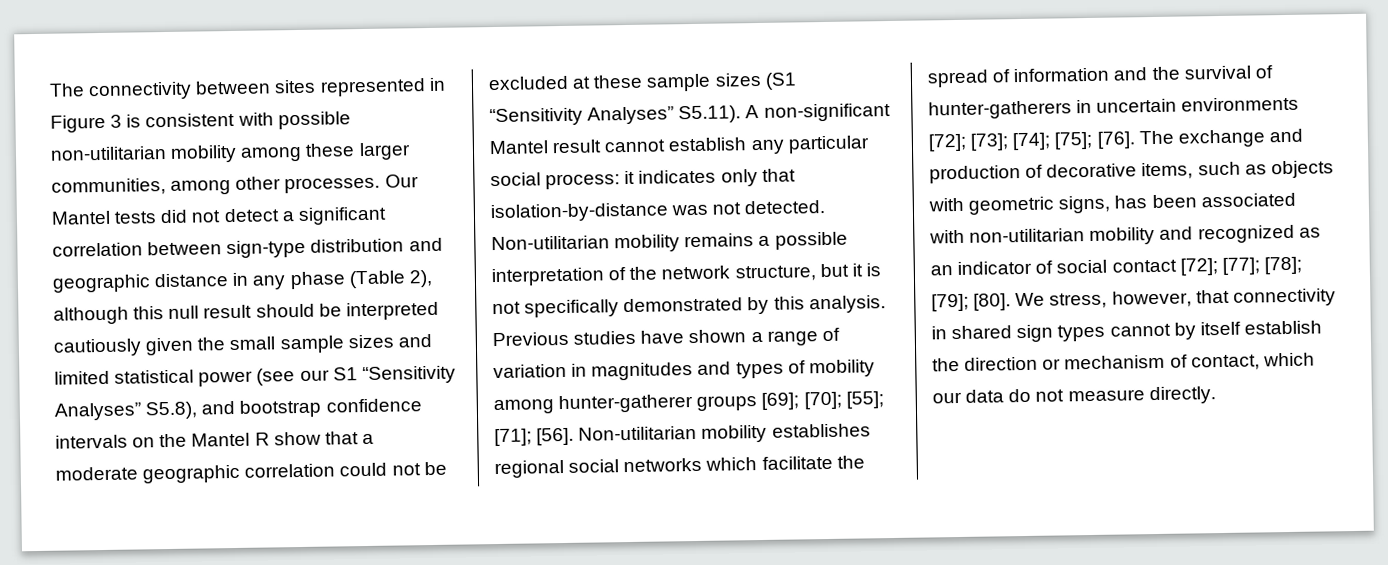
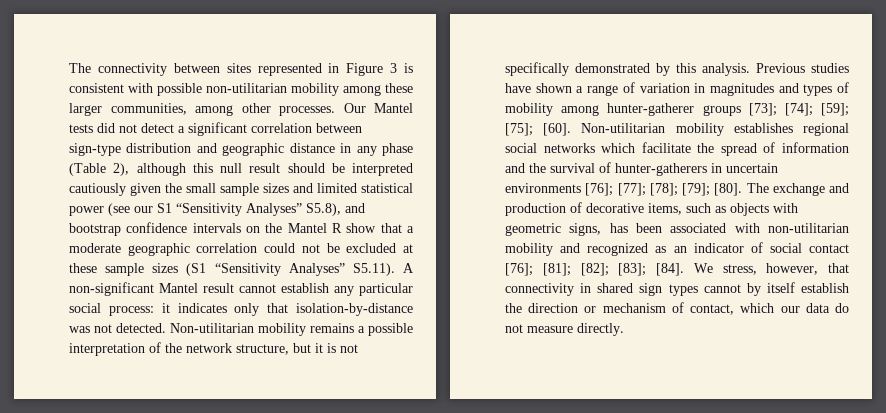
[761,391,884,410] [494,427,575,447] [69]; [70]; [55]; [71]; [56]. -> [748,103,849,116] [505,123,572,136] [73]; [74]; [59]; [75]; [60].
[928,131,1136,152] [72]; [73]; [74]; [75]; [76]. -> [585,183,743,196] [76]; [77]; [78]; [79]; [80].
[1179,256,1302,276] [931,293,1012,312] [72]; [77]; [78]; [79]; [80]. -> [505,263,684,276] [76]; [81]; [82]; [83]; [84].

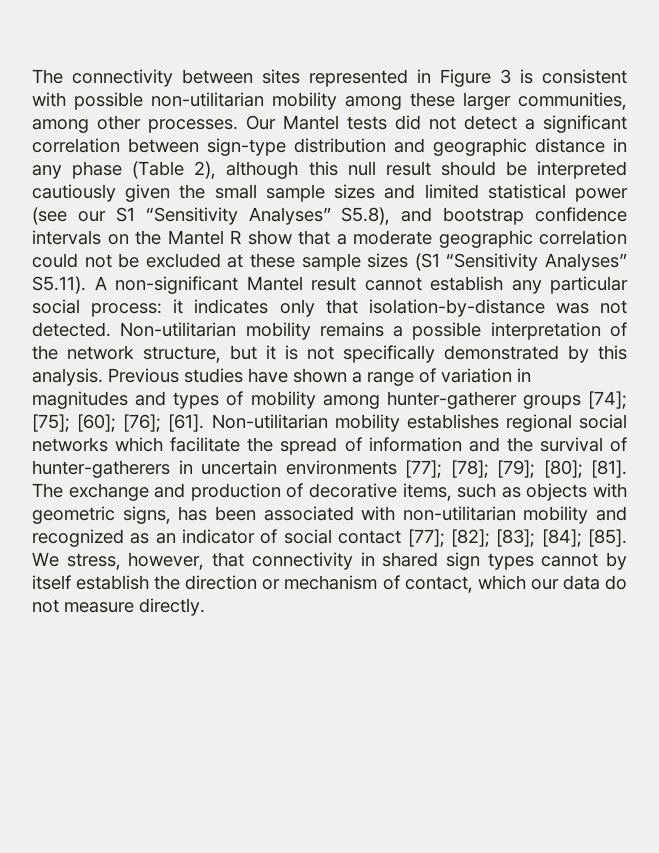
[748,103,849,116] [505,123,572,136] [73]; [74]; [59]; [75]; [60]. -> [588,391,627,409] [32,414,205,432] [74]; [75]; [60]; [76]; [61].
[585,183,614,196] [76]; -> (397, 467) none
[714,183,743,196] [80]. -> [543,460,627,478] [80]; [81].
[505,263,684,276] [76]; [81]; [82]; [83]; [84]. -> [407,529,628,547] [77]; [82]; [83]; [84]; [85].

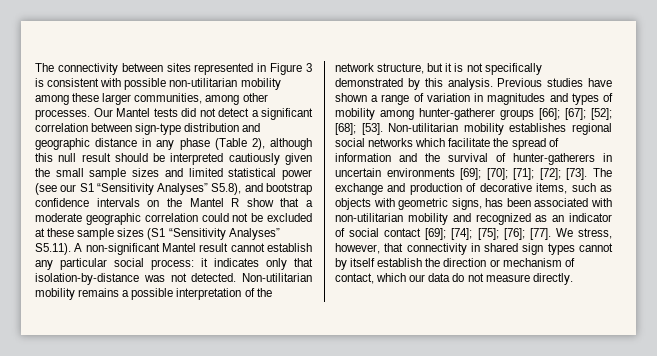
[588,391,627,409] [32,414,205,432] [74]; [75]; [60]; [76]; [61]. -> [539,108,612,120] [335,123,383,135] [66]; [67]; [52]; [68]; [53].
[405,460,627,478] [77]; [78]; [79]; [80]; [81]. -> [460,168,588,180] [69]; [70]; [71]; [72]; [73].
[407,529,628,547] [77]; [82]; [83]; [84]; [85]. -> [425,228,551,240] [69]; [74]; [75]; [76]; [77].

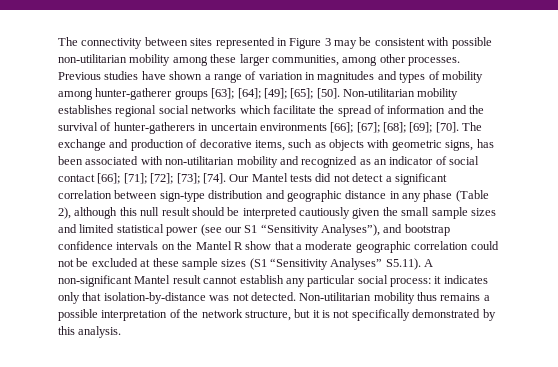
[35,78,44,87] is -> [334,37,372,49] may be
(90, 114) none -> [58,71,483,83] [58,88,459,100] [58,105,485,117] [58,122,483,134] [58,139,494,151] [58,156,480,168] [58,173,226,184] Previous studies have shown a range of variation in magnitudes and types of mobility among hunter-gatherer groups [63]; [64]; [49]; [65]; [50]. Non-utilitarian mobility establishes regional social networks which facilitate the spread of information and the survival of hunter-gatherers in uncertain environments [66]; [67]; [68]; [69]; [70]. The exchange and production of decorative items, such as objects with geometric signs, has been associated with non-utilitarian mobility and recognized as an indicator of social contact [66]; [71]; [72]; [73]; [74].
[157,183,242,195] Analyses” S5.8), -> [321,224,380,236] Analyses”),
(75, 294) none -> [417,292,437,301] thus
[497,78,612,87] [335,93,613,105] [335,108,612,120] [335,123,612,135] [335,138,559,150] [335,153,612,165] [335,168,612,180] [335,183,612,195] [335,198,612,210] [335,213,612,225] [335,228,612,240] [335,243,613,255] [335,258,575,270] [335,273,573,285] Previous studies have shown a range of variation in magnitudes and types of mobility among hunter-gatherer groups [66]; [67]; [52]; [68]; [53]. Non-utilitarian mobility establishes regional social networks which facilitate the spread of information and the survival of hunter-gatherers in uncertain environments [69]; [70]; [71]; [72]; [73]. The exchange and production of decorative items, such as objects with geometric signs, has been associated with non-utilitarian mobility and recognized as an indicator of social contact [69]; [74]; [75]; [76]; [77]. We stress, however, that connectivity in shared sign types cannot by itself establish the direction or mechanism of contact, which our data do not measure directly. -> (122, 332) none

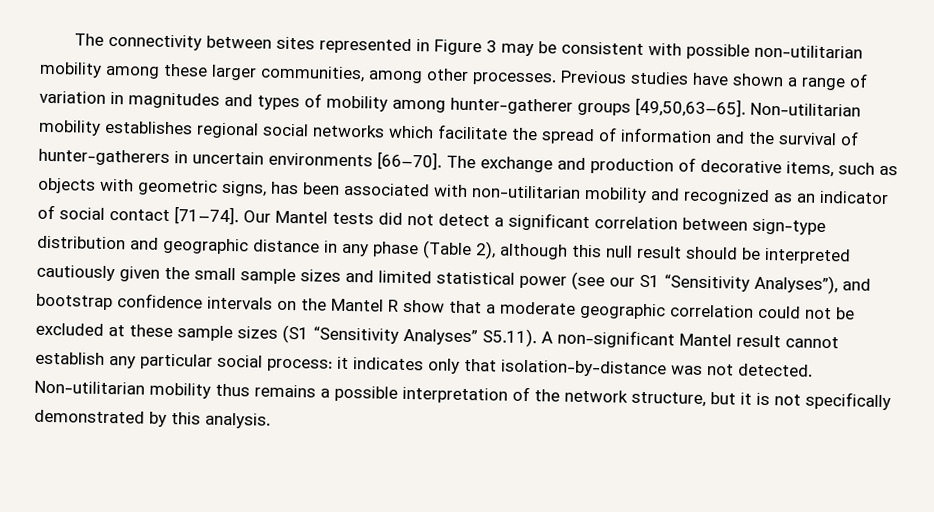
[211,88,340,99] [63]; [64]; [49]; [65]; [50]. -> [635,97,746,118] [49,50,63–65].
[330,122,459,133] [66]; [67]; [68]; [69]; [70]. -> [377,151,442,171] [66–70].
[97,173,226,184] [66]; [71]; [72]; [73]; [74]. -> [174,206,239,226] [71–74].

